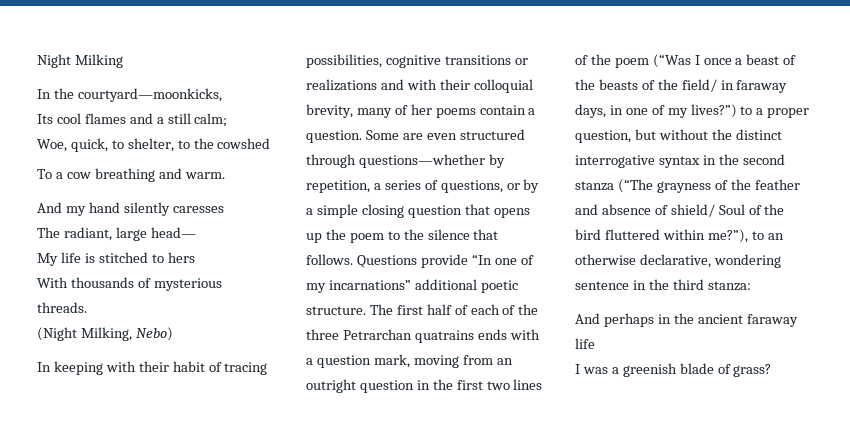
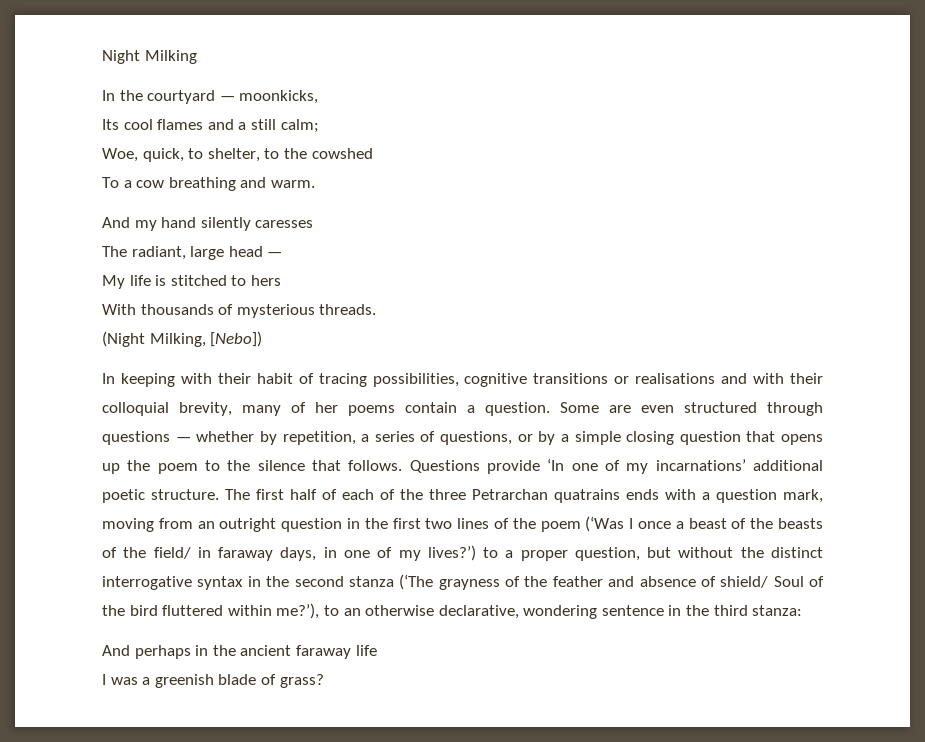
[77,88,222,102] courtyard—moonkicks, -> [147,90,319,104] courtyard — moonkicks,
[150,227,196,238] head— -> [228,246,283,257] head —
[135,327,173,341] Nebo) -> [210,331,263,347] [Nebo])
[306,79,377,91] realizations -> [635,373,716,384] realisations
[358,154,485,168] questions—whether -> [102,431,255,445] questions — whether
[471,254,534,265] [306,280,411,293] “In one of my incarnations” -> [547,458,746,474] ‘In one of my incarnations’
[652,54,691,68] (“Was -> [585,516,625,532] (‘Was
[690,104,737,118] lives?”) -> [427,545,476,561] lives?’)
[617,179,653,193] (“The -> [399,574,434,590] (‘The
[707,229,748,243] me?”), -> [276,603,320,619] me?’),

